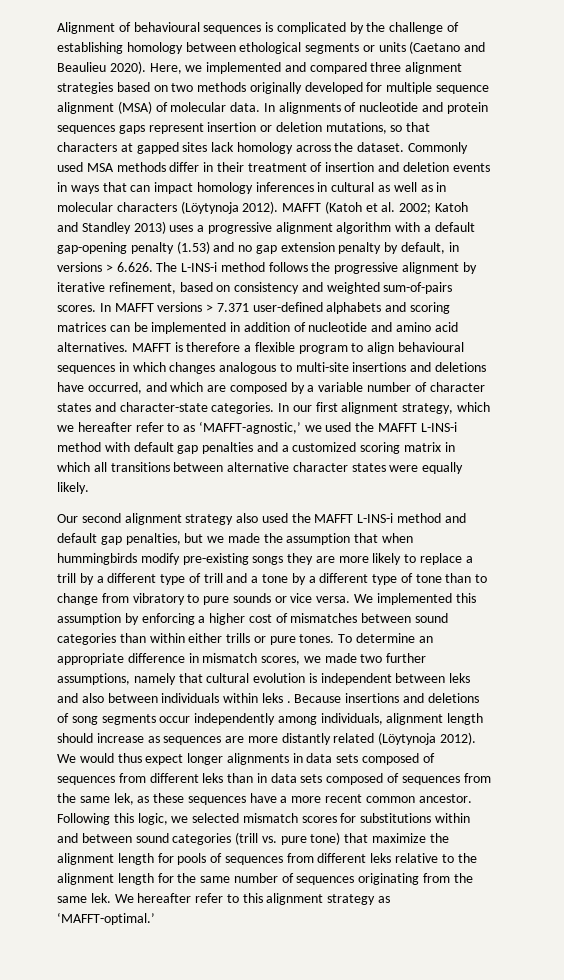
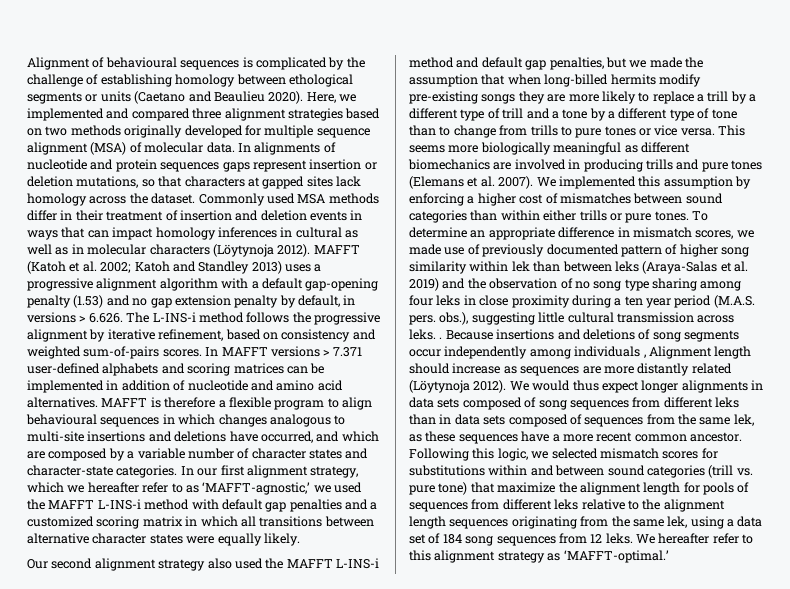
[57,553,137,565] hummingbirds -> [544,74,656,87] long-billed hermits
[132,593,185,605] vibratory -> [530,125,558,136] trills
[232,593,271,603] sounds -> [604,126,636,136] tones
(351, 599) none -> [718,125,746,136] [409,142,690,155] [408,159,762,172] [409,176,534,189] This seems more biologically meaningful as different biomechanics are involved in producing trills and pure tones (Elemans et al. 2007).
[360,653,427,663] [57,673,471,685] [57,693,283,703] two further assumptions, namely that cultural evolution is independent between leks and also between individuals within leks -> [444,244,749,257] [409,261,748,274] [409,278,742,291] [409,295,755,308] [409,312,735,325] [409,329,436,340] use of previously documented pattern of higher song similarity within lek than between leks (Araya-Salas et al. 2019) and the observation of no song type sharing among four leks in close proximity during a ten year period (M.A.S. pers. obs.), suggesting little cultural transmission across leks.
[320,713,444,725] individuals, alignment -> [574,346,712,359] individuals , Alignment
(435, 758) none -> [538,400,567,410] song
[157,873,294,883] for the same number of -> (446, 522) none
[90,893,111,903] lek. -> [667,516,763,529] [409,533,633,546] lek, using a data set of 184 song sequences from 12 leks.

